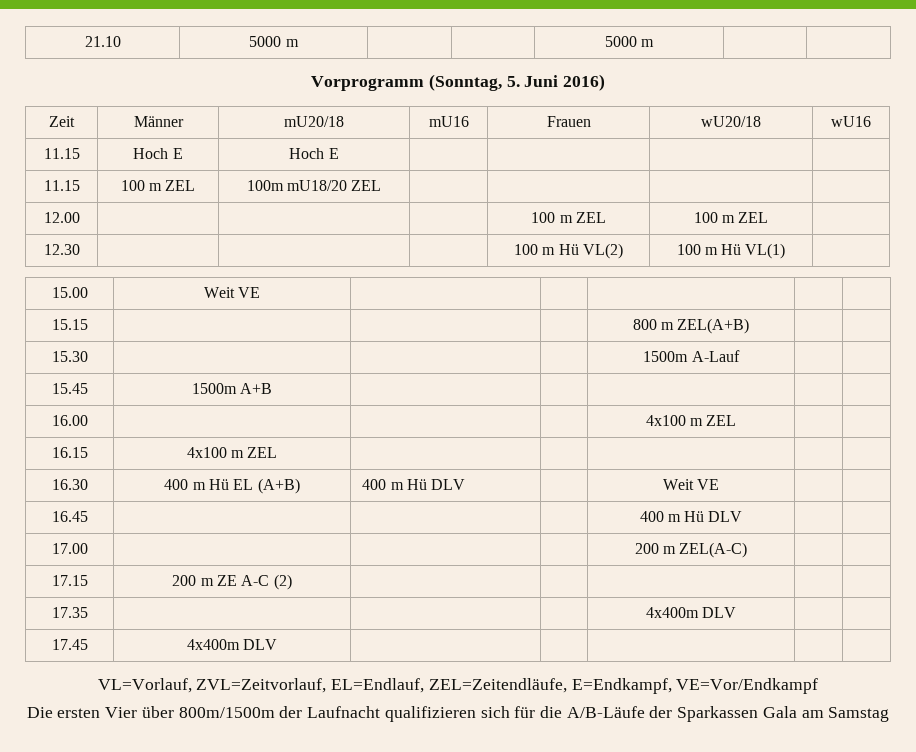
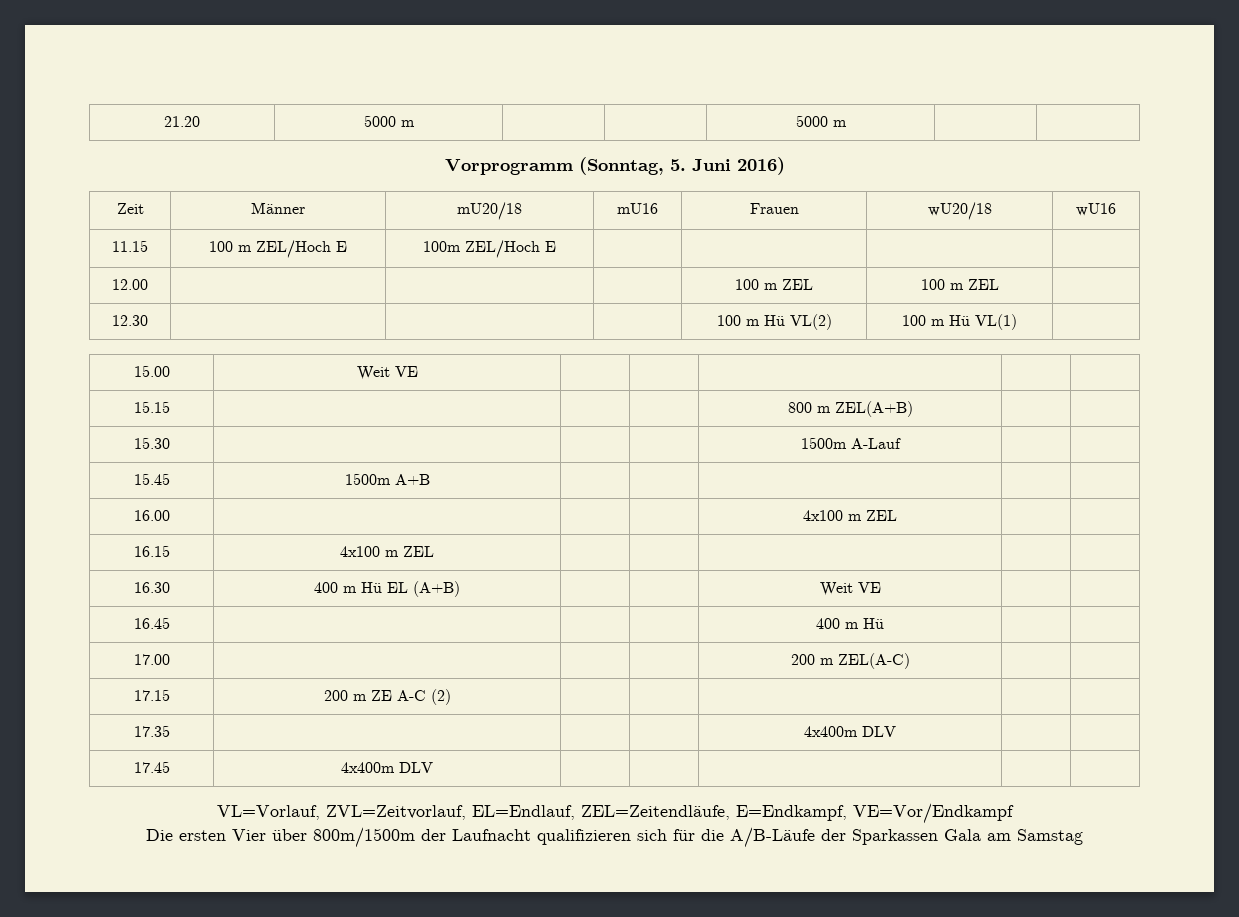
[84,36,121,47] 21.10 -> [164,116,200,127] 21.20
[133,148,183,159] [289,148,325,159] Hoch E | Hoch -> [209,240,347,258] [423,240,540,258] 100 m ZEL/Hoch E | 100m ZEL/Hoch
[43,180,80,191] [120,180,196,191] [246,180,382,191] // 11.15 | 100 m ZEL | 100m mU18/20 ZEL | | | | -> (556, 246) none
[362,479,466,490] 400 m Hü DLV -> (460, 589) none
[708,511,743,522] DLV -> (885, 623) none

